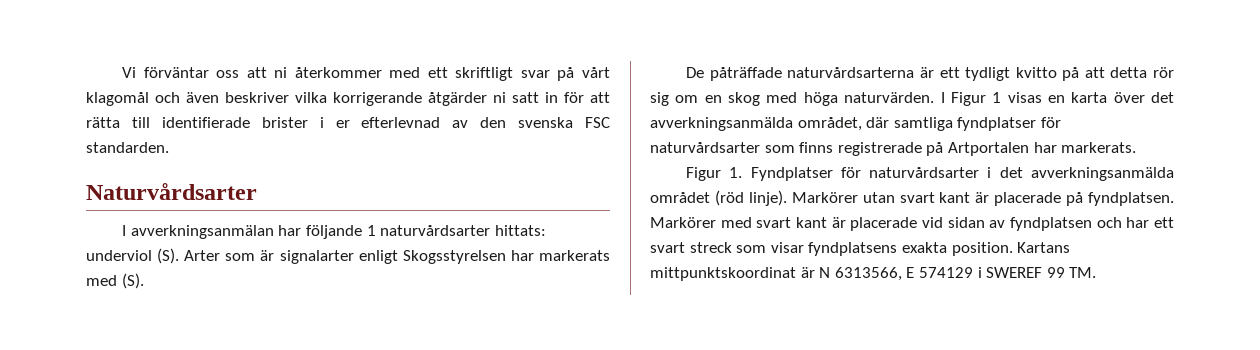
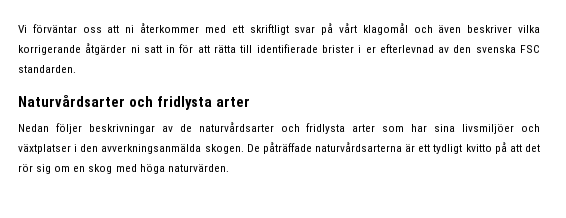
[122,225,546,239] [86,248,610,264] [86,273,144,289] // I avverkningsanmälan har följande 1 naturvårdsarter hittats: underviol (S). Arter som är signalarter enligt Skogsstyrelsen har markerats med (S). // -> [128,96,250,110] [18,122,540,134] [18,144,244,154] och fridlysta arter // Nedan följer beskrivningar av de naturvårdsarter och fridlysta arter som har sina livsmiljöer och växtplatser i den avverkningsanmälda skogen.
[1110,67,1148,78] detta -> [525,144,541,152] det
[940,92,1174,106] [650,117,1061,131] [650,142,1137,156] [686,167,1174,181] [650,190,1174,206] [650,217,1174,231] [650,242,1071,256] [650,267,1097,281] I Figur 1 visas en karta över det avverkningsanmälda området, där samtliga fyndplatser för naturvårdsarter som finns registrerade på Artportalen har markerats. // Figur 1. Fyndplatser för naturvårdsarter i det avverkningsanmälda området (röd linje). Markörer utan svart kant är placerade på fyndplatsen. Markörer med svart kant är placerade vid sidan av fyndplatsen och har ett svart streck som visar fyndplatsens exakta position. Kartans mittpunktskoordinat är N 6313566, E 574129 i SWEREF 99 TM. -> (229, 168) none

